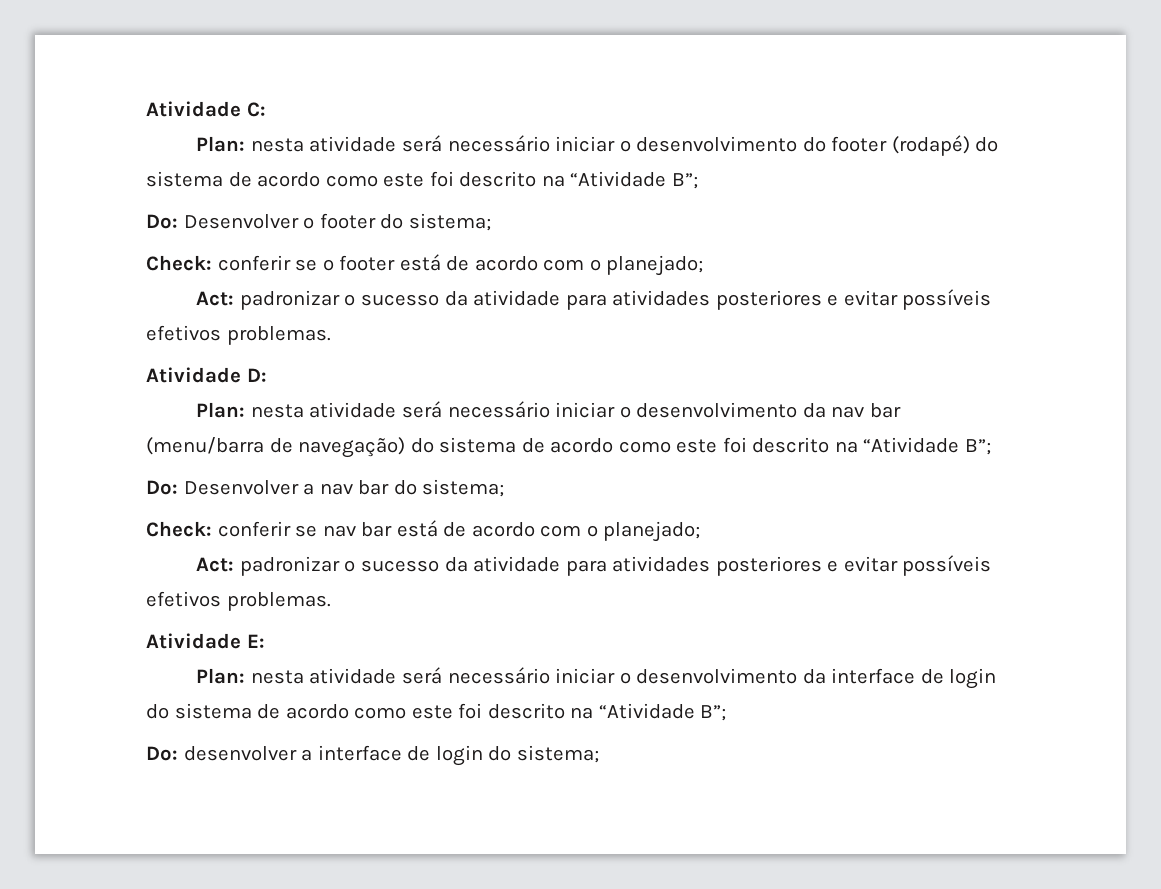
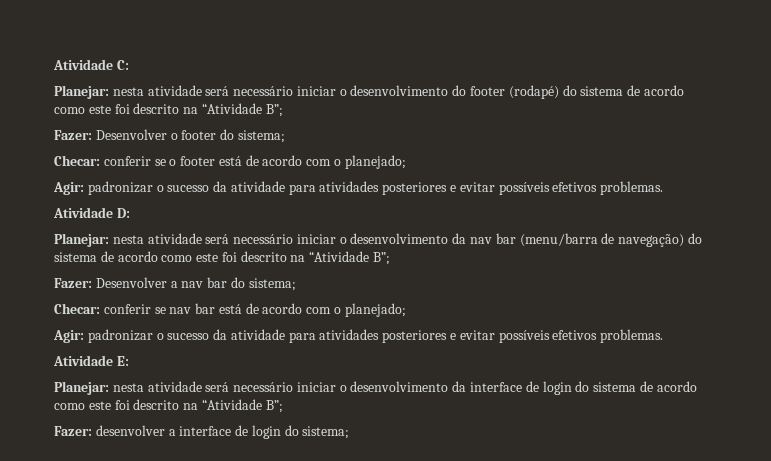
[196,136,246,152] Plan: -> [54,85,109,99] Planejar:
[146,214,178,229] Do: -> [54,130,92,140] Fazer:
[146,255,212,271] Check: -> [54,155,100,166] Checar:
[196,291,235,306] Act: -> [53,182,84,195] Agir:
[196,402,246,418] Plan: -> [54,233,109,247] Planejar:
[146,480,178,495] Do: -> [54,278,92,288] Fazer:
[146,521,212,537] Check: -> [54,303,100,314] Checar:
[196,557,235,572] Act: -> [53,330,84,343] Agir:
[196,668,246,684] Plan: -> [54,381,109,395] Planejar:
[146,746,178,761] Do: -> [54,426,92,436] Fazer:

